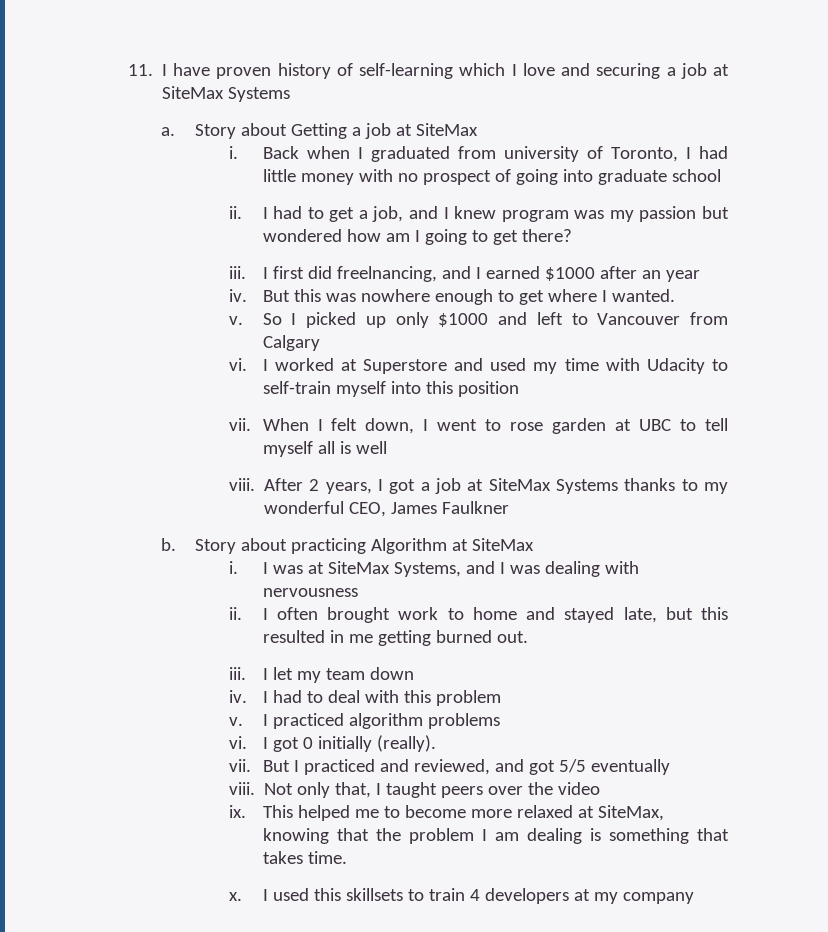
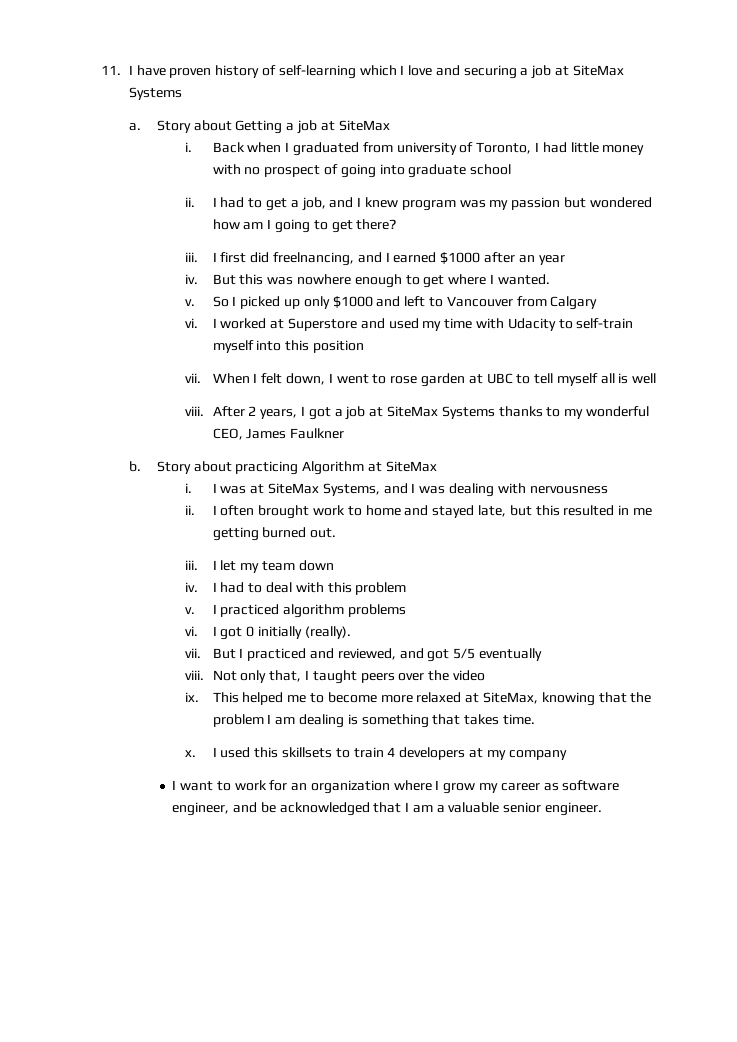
(694, 898) none -> [172,780,620,794] [172,802,603,816] // I want to work for an organization where I grow my career as software engineer, and be acknowledged that I am a valuable senior engineer.

